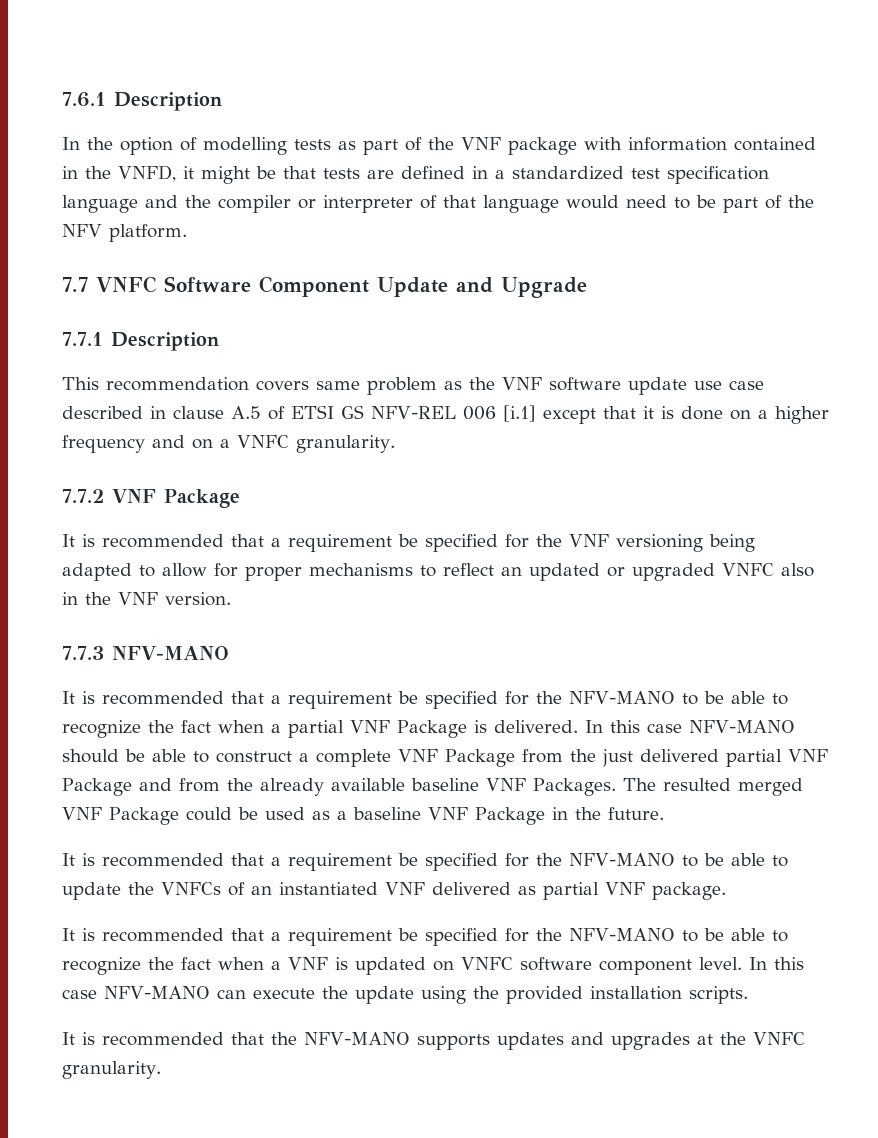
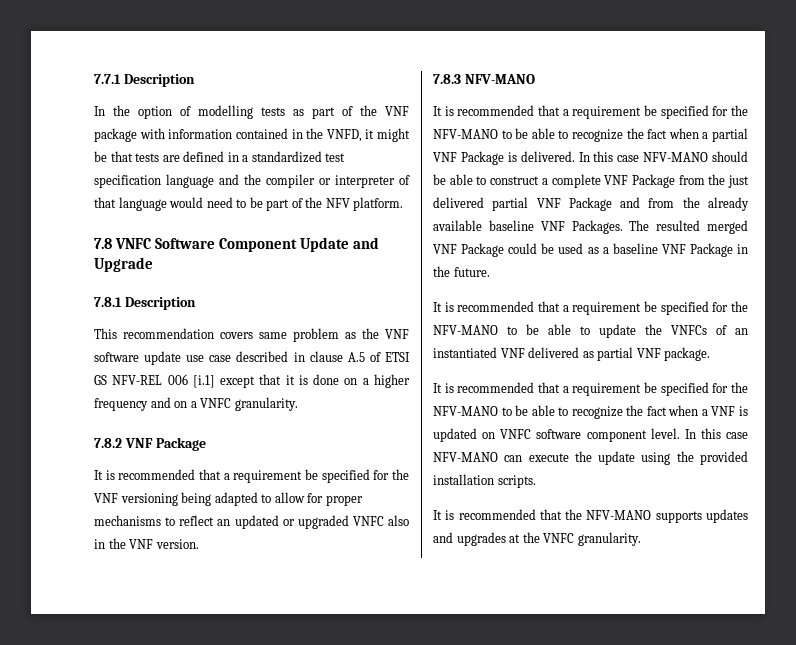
[62,92,106,107] 7.6.1 -> [94,74,121,84] 7.7.1
[62,277,88,292] 7.7 -> [94,238,112,249] 7.8
[62,332,103,346] 7.7.1 -> [94,297,122,307] 7.8.1
[62,489,104,503] 7.7.2 -> [94,438,122,448] 7.8.2
[62,646,104,660] 7.7.3 -> [433,74,461,84] 7.8.3

